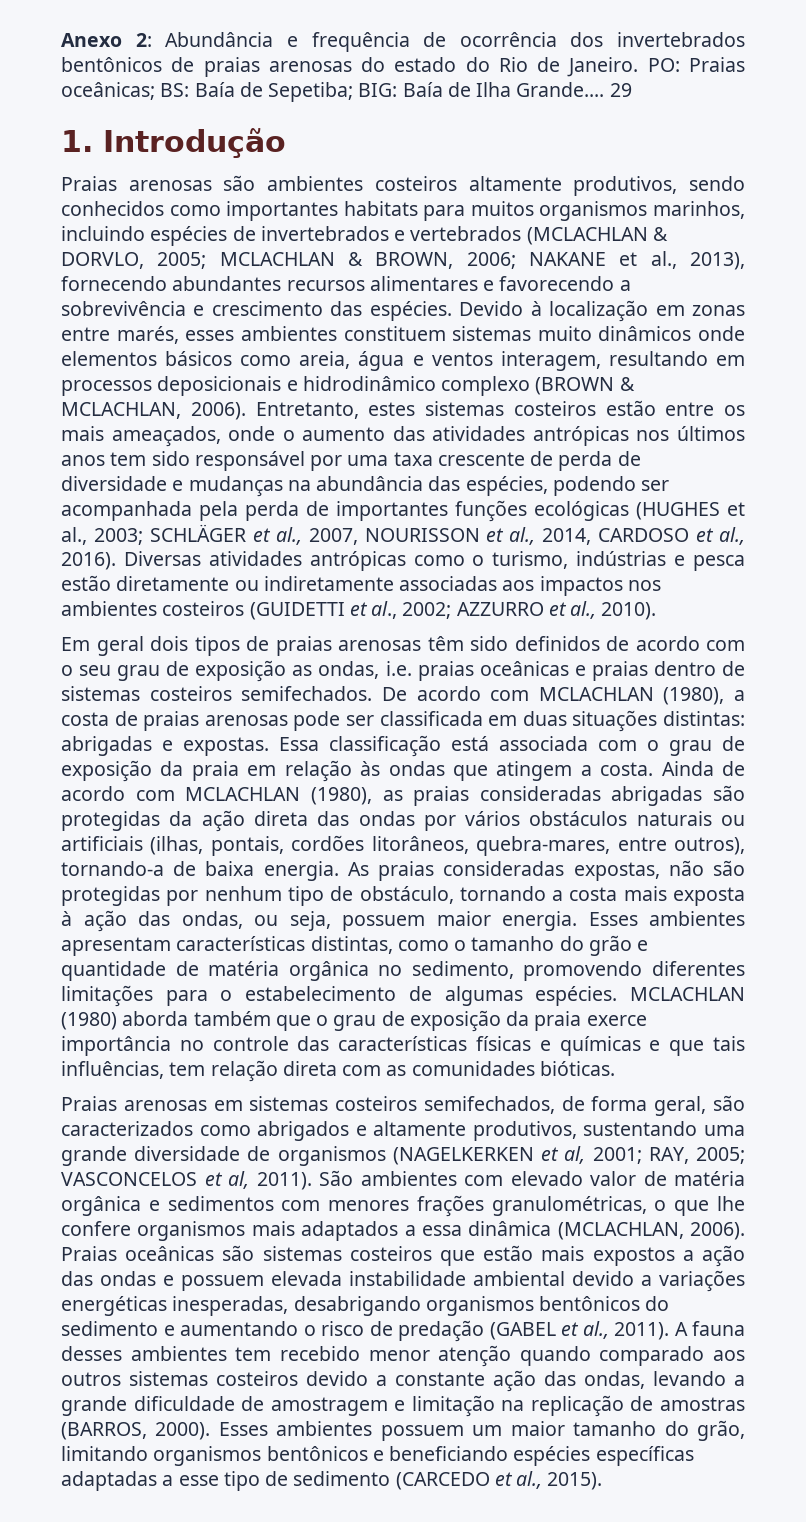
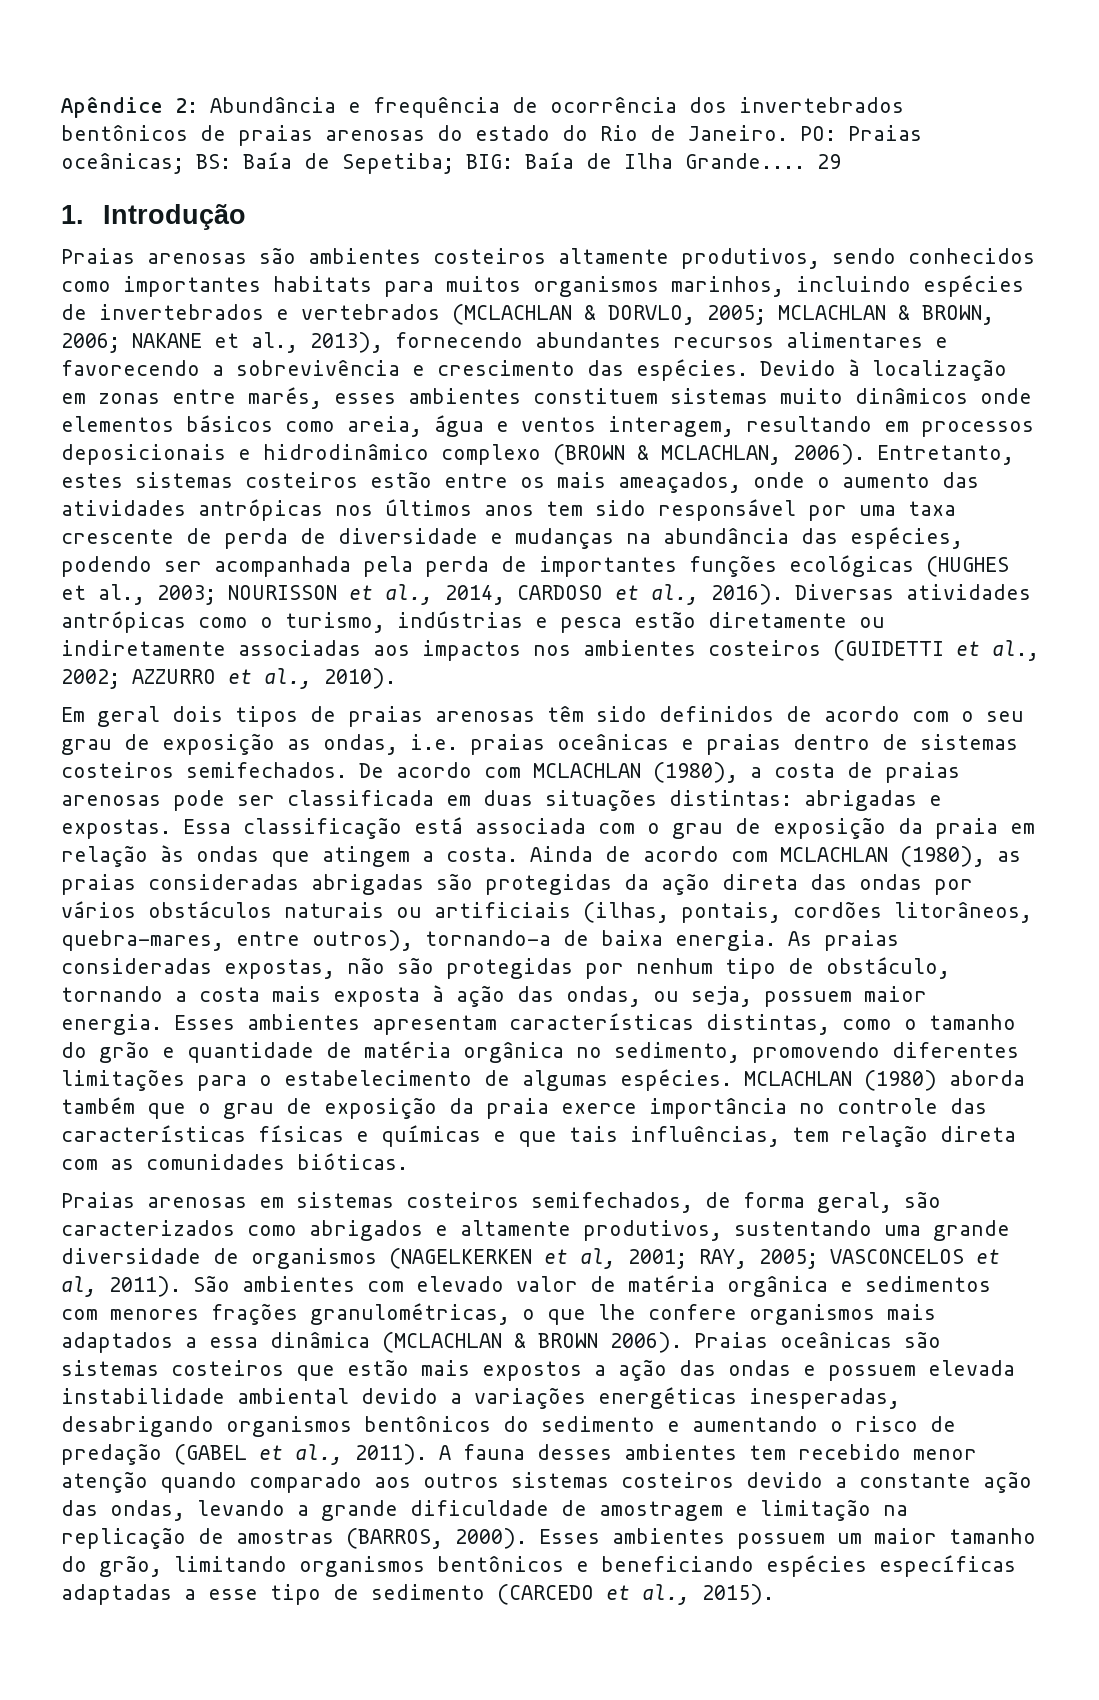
[61,33,122,47] Anexo -> [61,97,163,118] Apêndice
[149,524,358,545] SCHLÄGER et al., 2007, -> (216, 595) none
[557,1222,684,1240] (MCLACHLAN, -> [382,1332,598,1353] (MCLACHLAN & BROWN

